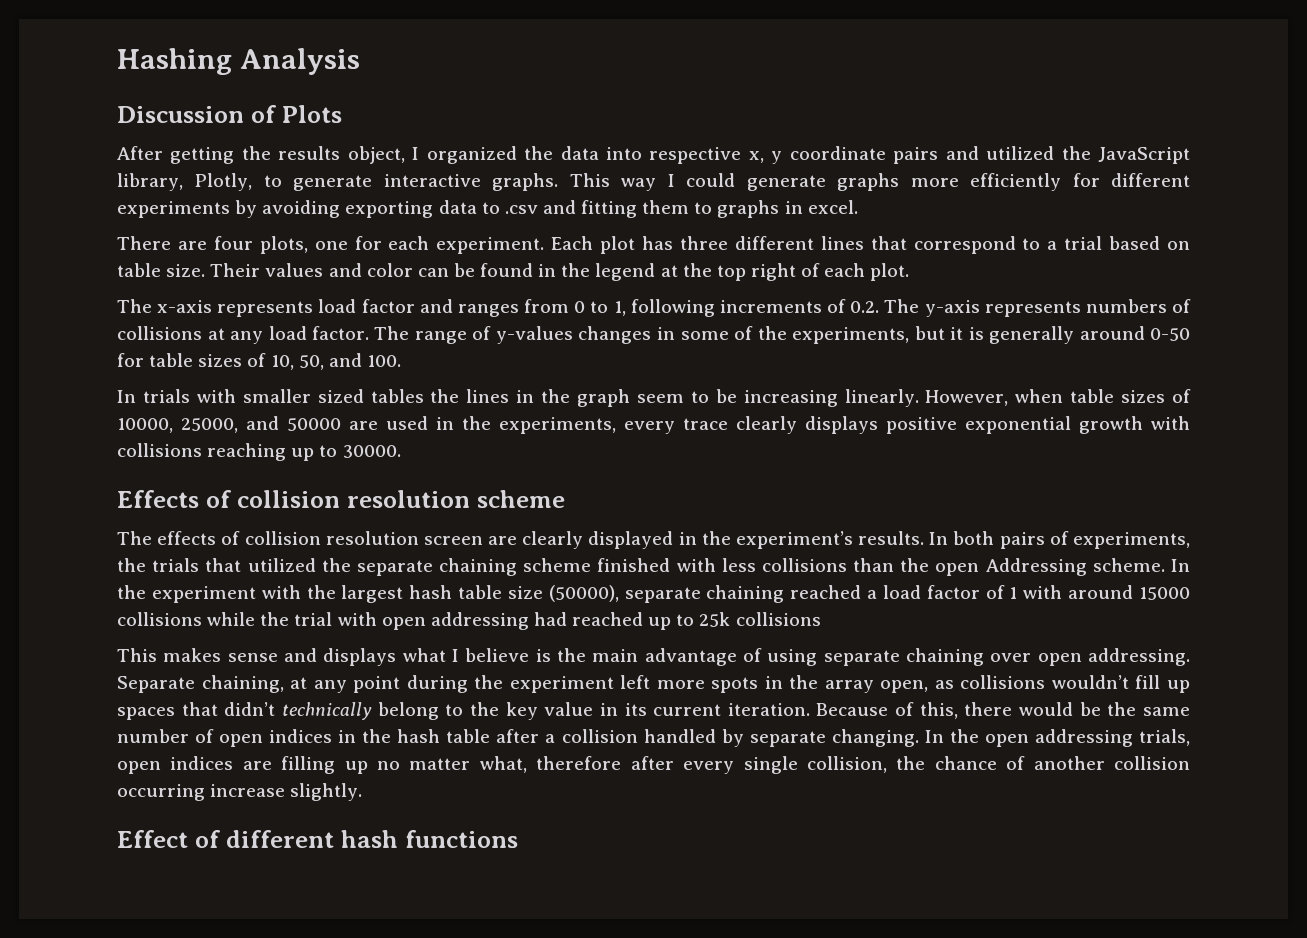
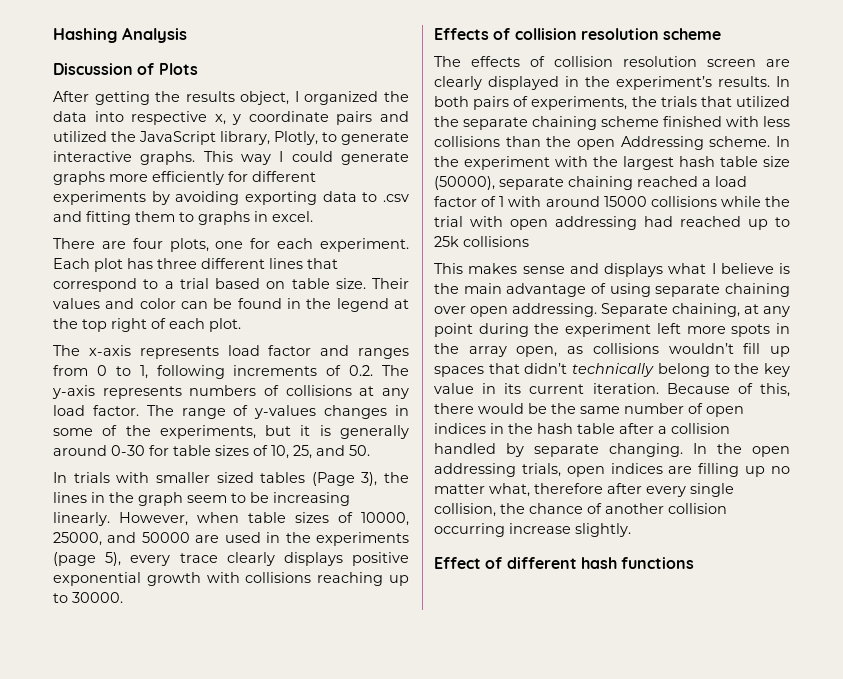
[1150,328,1191,341] 0-50 -> [111,445,145,456] 0-30
[298,353,401,370] 50, and 100. -> [293,445,370,459] 25, and 50.
(424, 396) none -> [311,472,378,486] (Page 3),
[499,417,616,434] experiments, -> [316,532,409,546] [53,552,122,566] experiments (page 5),

